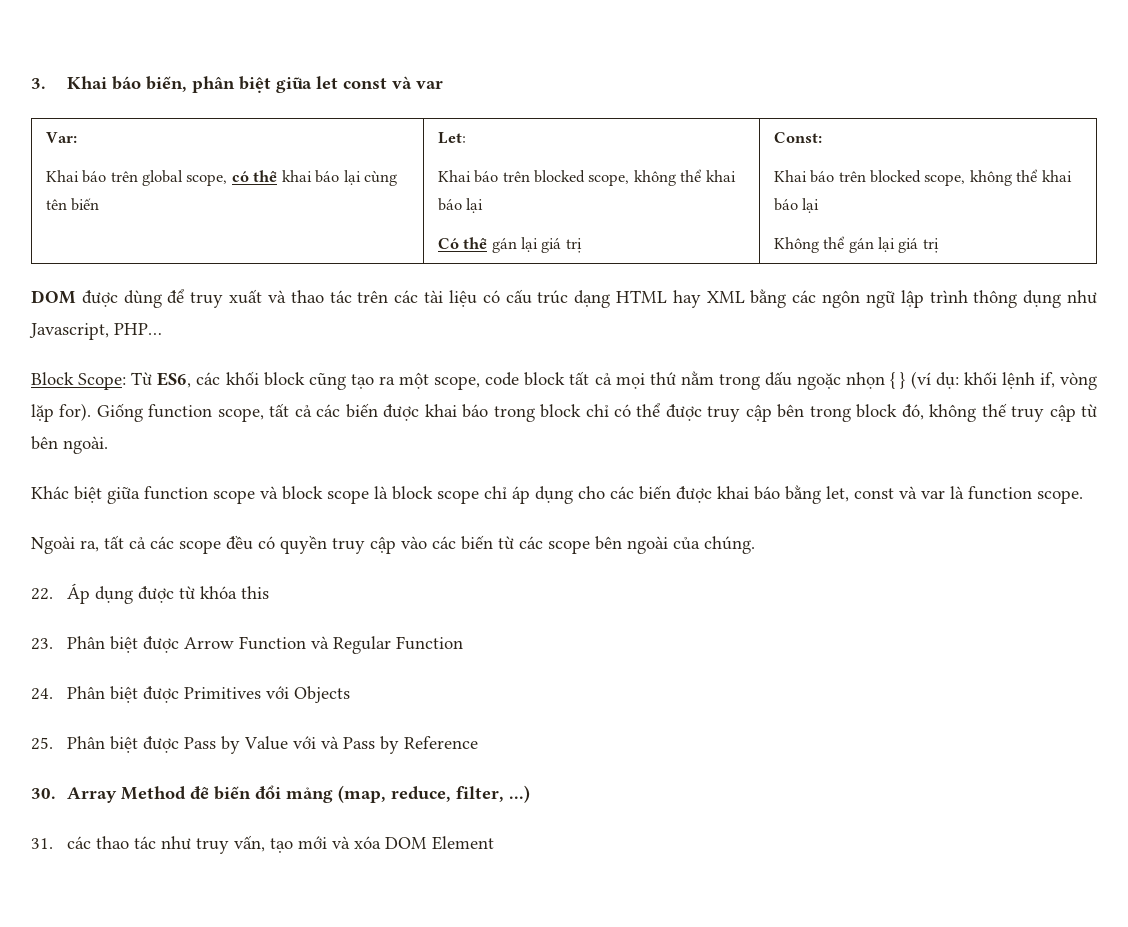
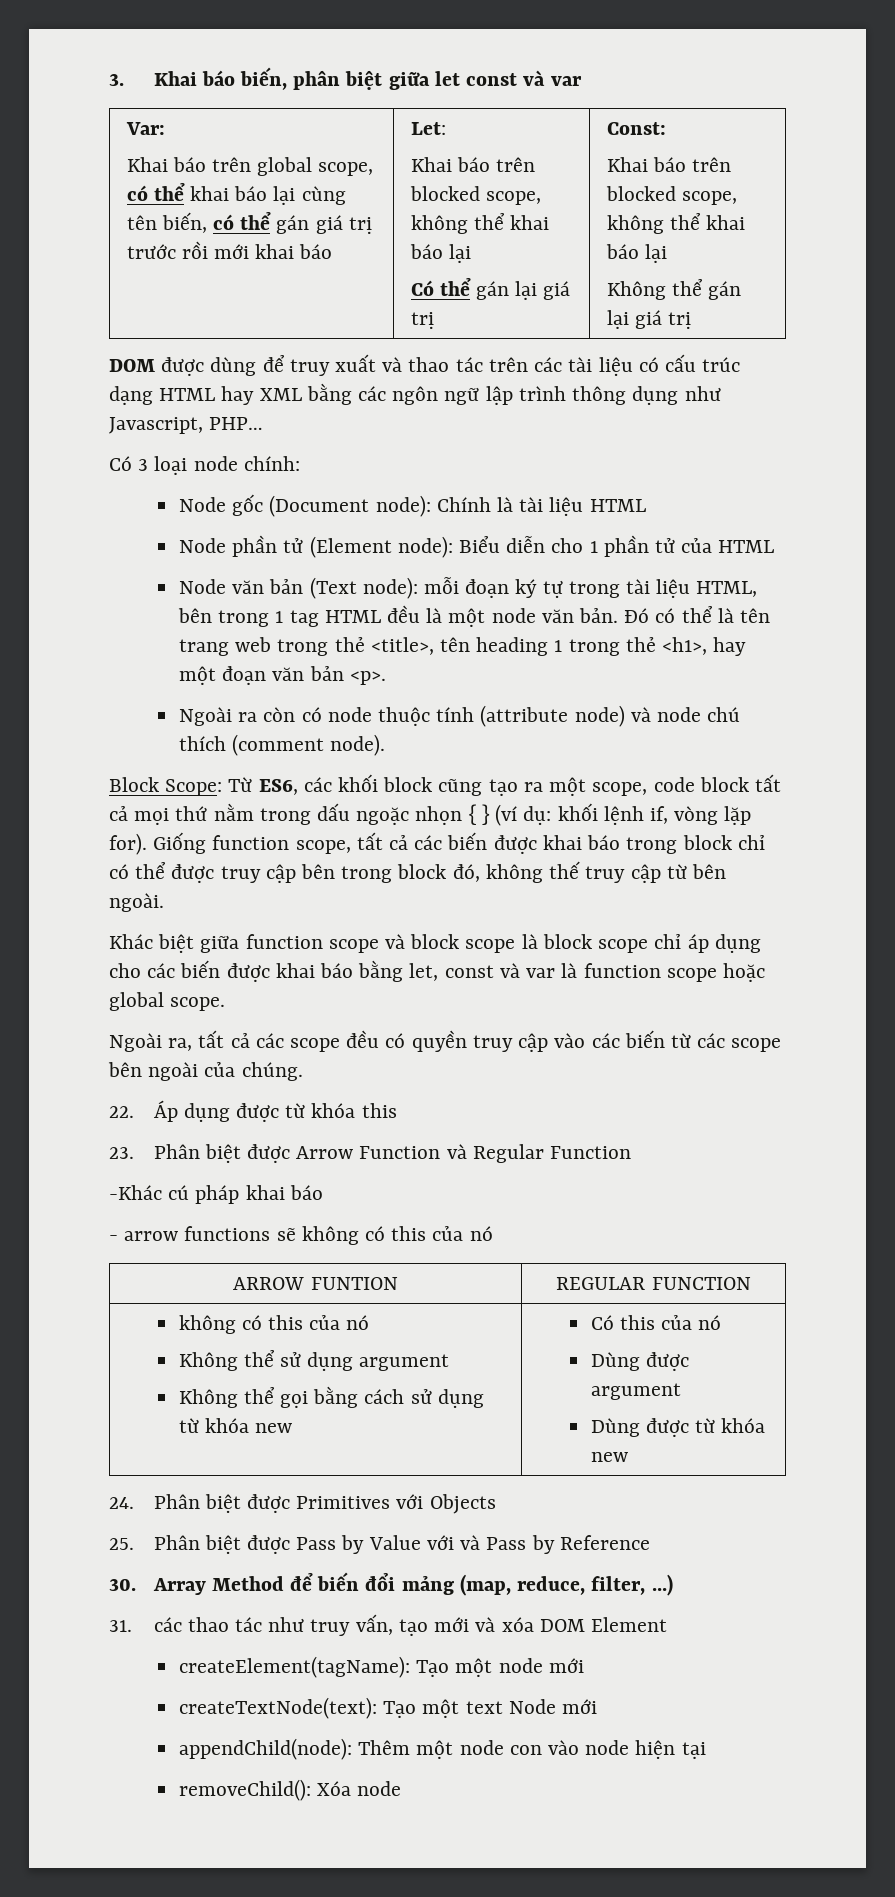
[71,198,100,211] biến -> [161,211,372,234] [126,241,333,259] biến, có thể gán giá trị trước rồi mới khai báo
(162, 329) none -> [109,456,300,475] [178,494,646,517] [178,535,775,558] [178,577,758,599] [177,605,771,627] [178,637,747,656] [178,666,386,685] [178,705,741,727] [178,734,386,756] // Có 3 loại node chính: // Node gốc (Document node): Chính là tài liệu HTML // Node phần tử (Element node): Biểu diễn cho 1 phần tử của HTML // Node văn bản (Text node): mỗi đoạn ký tự trong tài liệu HTML, bên trong 1 tag HTML đều là một node văn bản. Đó có thể là tên trang web trong thẻ <title>, tên heading 1 trong thẻ <h1>, hay một đoạn văn bản <p>. // Ngoài ra còn có node thuộc tính (attribute node) và node chú thích (comment node).
(1032, 493) none -> [666,963,765,982] [109,992,164,1011] scope hoặc global
(464, 643) none -> [109,1185,323,1204] [109,1226,493,1245] [233,1277,398,1290] [556,1277,751,1290] [178,1315,370,1334] [178,1350,450,1371] [178,1386,484,1408] [178,1418,293,1433] [590,1315,722,1330] [590,1352,689,1371] [590,1383,681,1400] [590,1418,766,1437] [590,1452,628,1462] // -Khác cú pháp khai báo // - arrow functions sẽ không có this của nó // ARROW FUNTION | REGULAR FUNCTION // không có this của nó // Không thể sử dụng argument // Không thể gọi bằng cách sử dụng từ khóa new | Có this của nó // Dùng được argument // Dùng được từ khóa new
(495, 843) none -> [178,1656,584,1678] [178,1697,597,1719] [178,1738,706,1760] [178,1779,402,1801] // createElement(tagName): Tạo một node mới // createTextNode(text): Tạo một text Node mới // appendChild(node): Thêm một node con vào node hiện tại // removeChild(): Xóa node

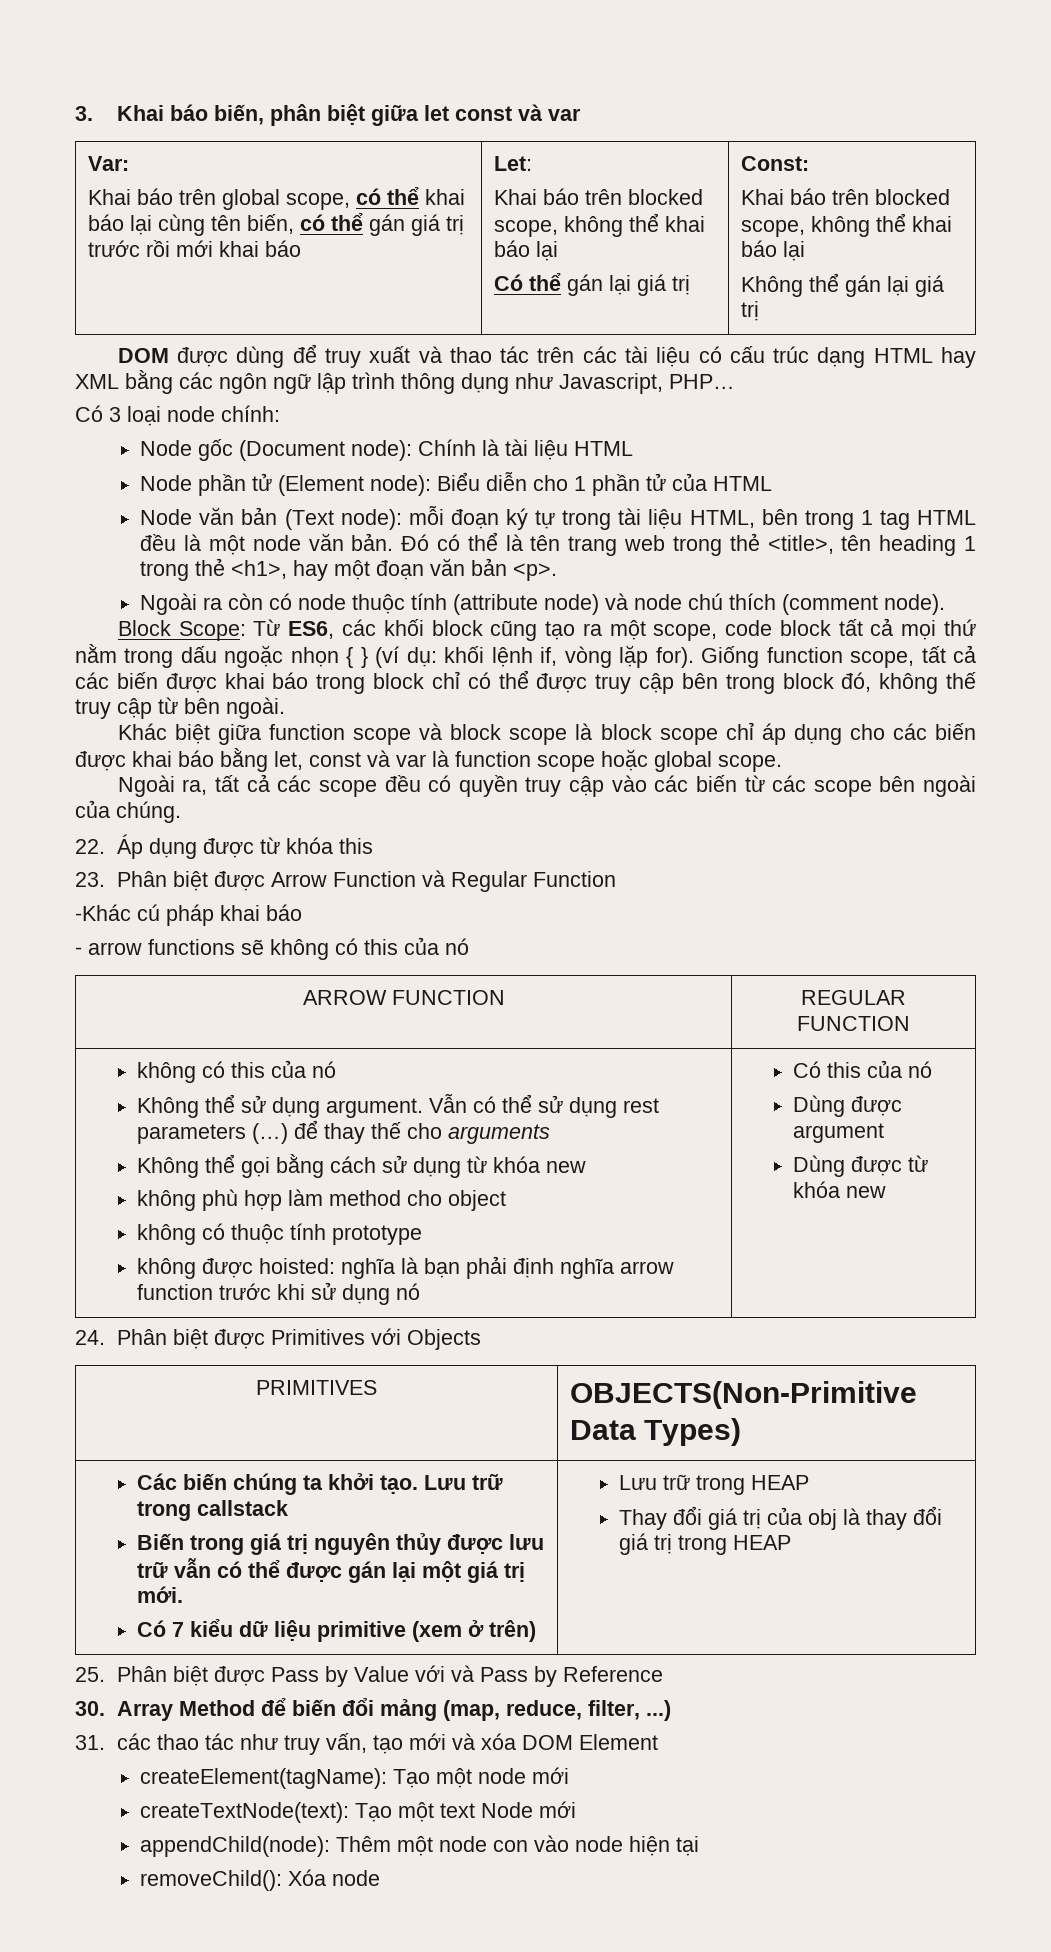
[310,1277,398,1290] FUNTION -> [391,990,505,1005] FUNCTION
[359,1354,450,1371] argument -> [325,1094,659,1118] [136,1120,550,1144] argument. Vẫn có thể sử dụng rest parameters (…) để thay thế cho arguments
(293, 1428) none -> [136,1189,506,1211] [136,1223,422,1245] [136,1256,674,1279] [136,1282,420,1305] // không phù hợp làm method cho object // không có thuộc tính prototype // không được hoisted: nghĩa là bạn phải định nghĩa arrow function trước khi sử dụng nó
(496, 1504) none -> [256,1380,377,1395] [570,1381,918,1409] [570,1418,742,1446] [136,1473,503,1495] [136,1500,288,1521] [136,1533,544,1555] [136,1558,525,1583] [136,1586,183,1603] [136,1619,536,1642] [618,1474,809,1495] [618,1506,942,1530] [618,1533,791,1555] // PRIMITIVES | OBJECTS(Non-Primitive Data Types) // Các biến chúng ta khởi tạo. Lưu trữ trong callstack // Biến trong giá trị nguyên thủy được lưu trữ vẫn có thể được gán lại một giá trị mới. // Có 7 kiểu dữ liệu primitive (xem ở trên) | Lưu trữ trong HEAP // Thay đổi giá trị của obj là thay đổi giá trị trong HEAP

